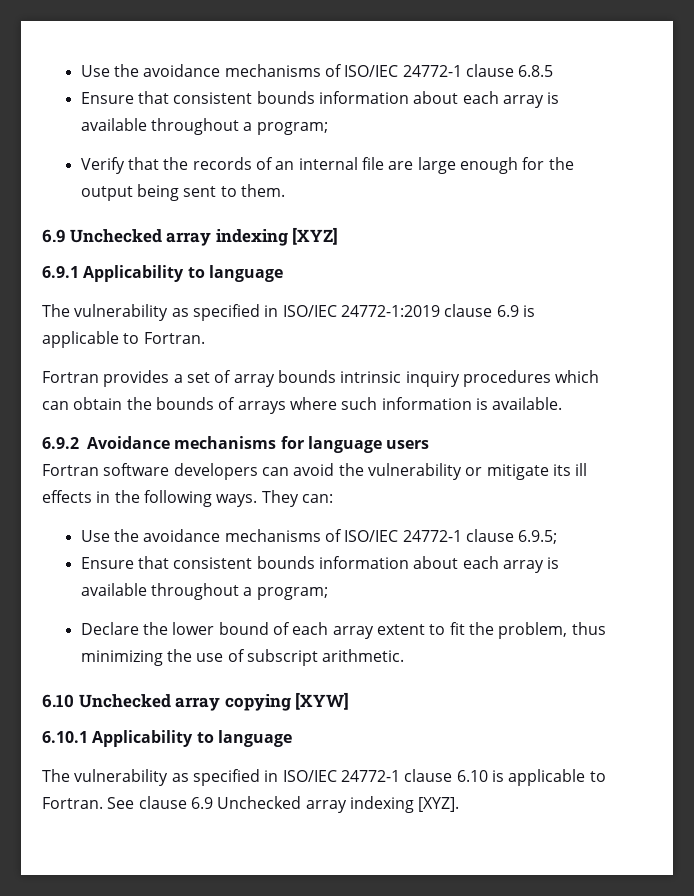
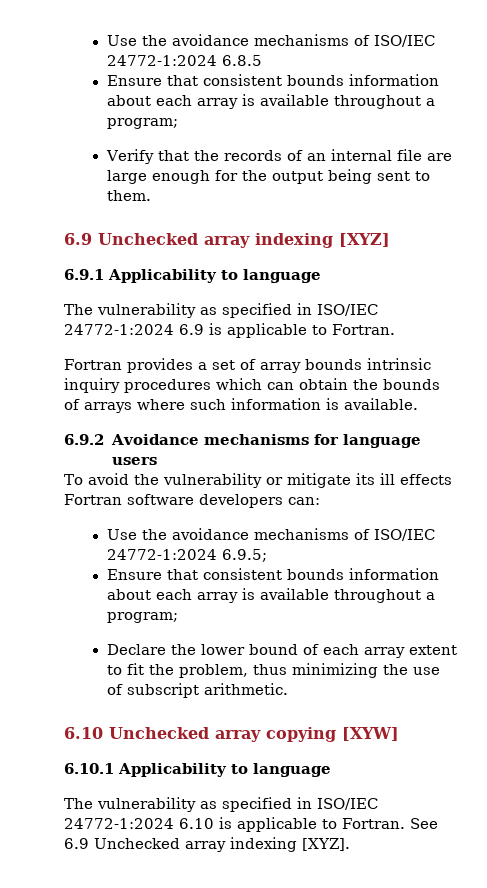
[80,64,515,77] Use the avoidance mechanisms of ISO/IEC 24772-1 clause -> [106,34,435,47] [106,55,217,66] Use the avoidance mechanisms of ISO/IEC 24772-1:2024
[340,304,493,317] 24772-1:2019 clause -> [64,324,174,335] 24772-1:2024
[42,463,289,480] Fortran software developers can -> [64,474,83,485] To
[96,490,299,507] in the following ways. They -> [64,494,283,508] Fortran software developers
[402,529,515,542] 24772-1 clause -> [106,549,217,560] 24772-1:2024
[340,769,453,782] 24772-1 clause -> [64,818,174,829] 24772-1:2024
[138,796,187,809] clause -> (438, 823) none

